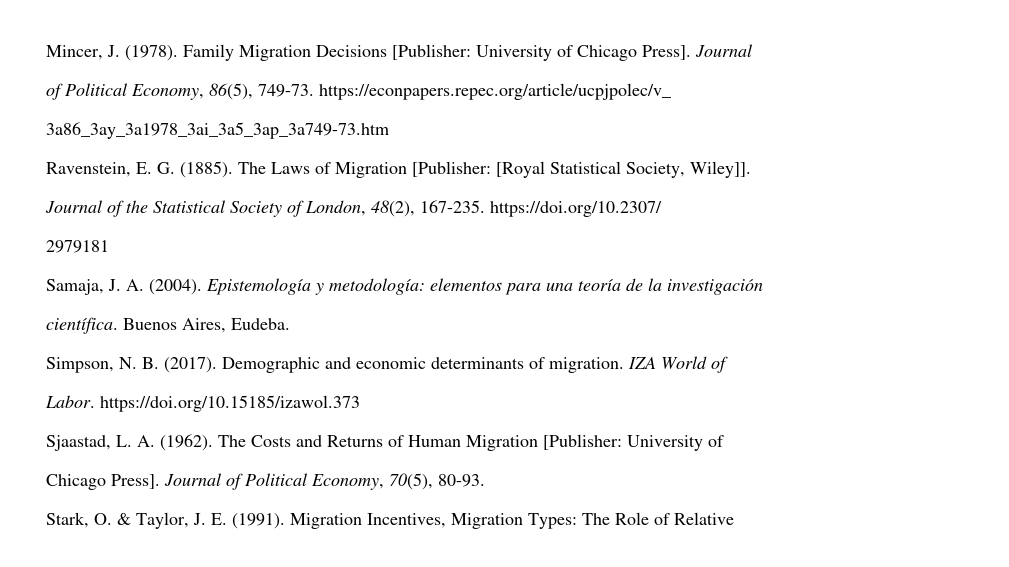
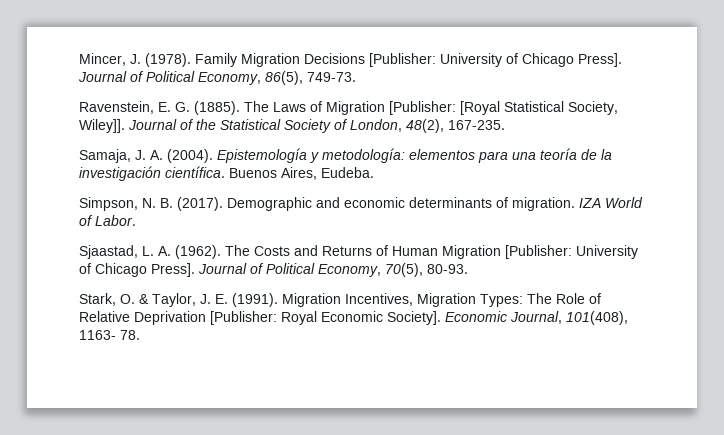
(753, 50) // -> (127, 76) none
[319,83,671,100] [46,122,389,139] https://econpapers.repec.org/article/ucpjpolec/v_ // 3a86_3ay_3a1978_3ai_3a5_3ap_3a749-73.htm -> (356, 77) none
(751, 169) // -> (125, 126) none
[490,201,662,217] [46,240,109,253] https://doi.org/10.2307/ // 2979181 -> (505, 125) none
(763, 287) // -> (161, 173) none
(728, 364) // -> (93, 220) none
[100,395,360,412] https://doi.org/10.15185/izawol.373 -> (136, 220) none
(724, 441) // -> (91, 268) none
(734, 518) none -> [134,311,628,325] [79,330,140,340] Deprivation [Publisher: Royal Economic Society]. Economic Journal, 101(408), 1163- 78.

